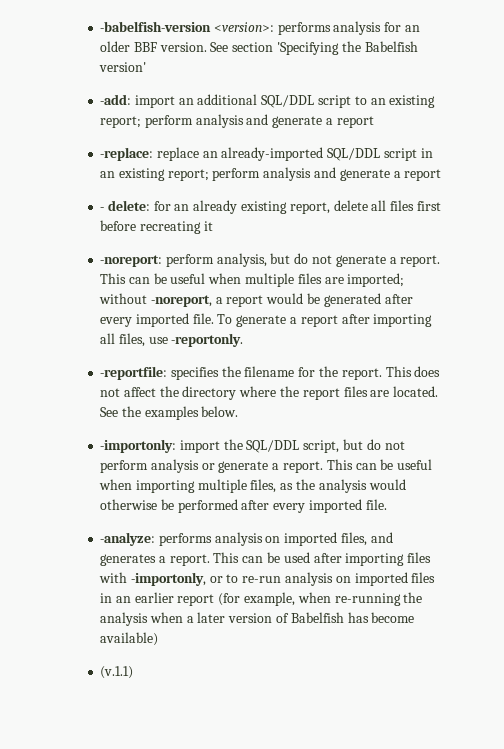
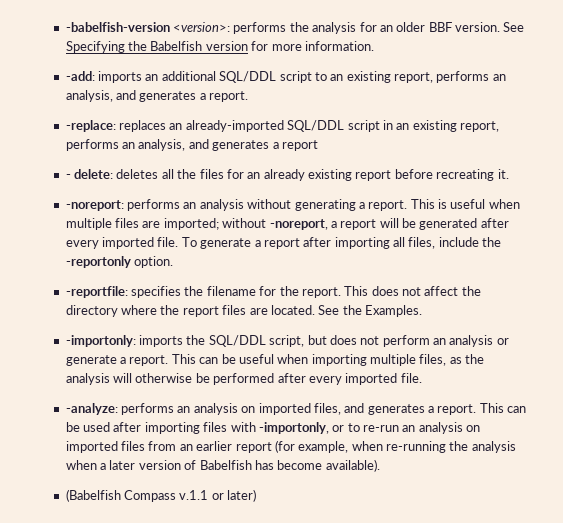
(331, 28) none -> [289,22,309,32] the
[232,41,418,55] [99,62,147,72] section 'Specifying the Babelfish version' -> [65,41,374,53] Specifying the Babelfish version for more information.
[134,95,175,108] import -> [98,71,143,83] imports
[100,114,374,128] report; perform analysis and generate a report -> [394,71,506,83] [65,90,249,102] report, performs an analysis, and generates a report.
[156,147,199,161] replace -> [119,120,167,132] replaces
[167,167,442,181] [100,200,441,214] report; perform analysis and generate a report // - delete: for an already existing report, delete all files first -> [460,121,500,132] [65,139,318,151] [65,169,392,181] report, performs an analysis, and generates a report // - delete: deletes all the files for an already existing report
[203,221,213,231] it -> [497,169,509,179] it.
[165,253,441,267] [100,273,167,284] perform analysis, but do not generate a report. This can be -> [127,199,448,211] performs an analysis without generating a report. This is
[266,293,304,304] would -> [379,218,399,228] will
[148,333,244,347] use -reportonly. -> [438,237,502,247] [65,256,174,268] include the -reportonly option.
[144,406,239,420] examples below. -> [365,305,423,317] Examples.
[179,440,220,453] import -> [139,335,184,347] imports
[366,439,381,450] do -> [329,335,357,345] does
(149, 466) none -> [433,338,447,345] an
[368,479,406,490] would -> [113,373,133,383] will
(212, 539) none -> [177,406,191,413] an
(282, 579) none -> [402,425,416,432] an
[100,593,113,603] in -> [148,441,177,451] from
[100,632,159,646] [100,666,134,679] available) // (v.1.1) -> [325,459,380,472] [65,489,257,502] available). // (Babelfish Compass v.1.1 or later)

